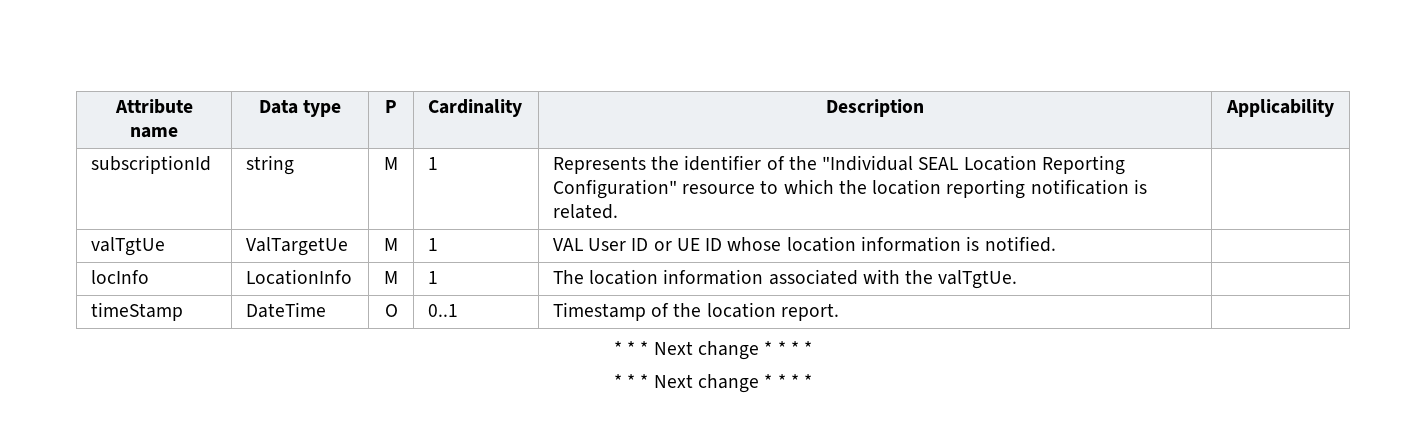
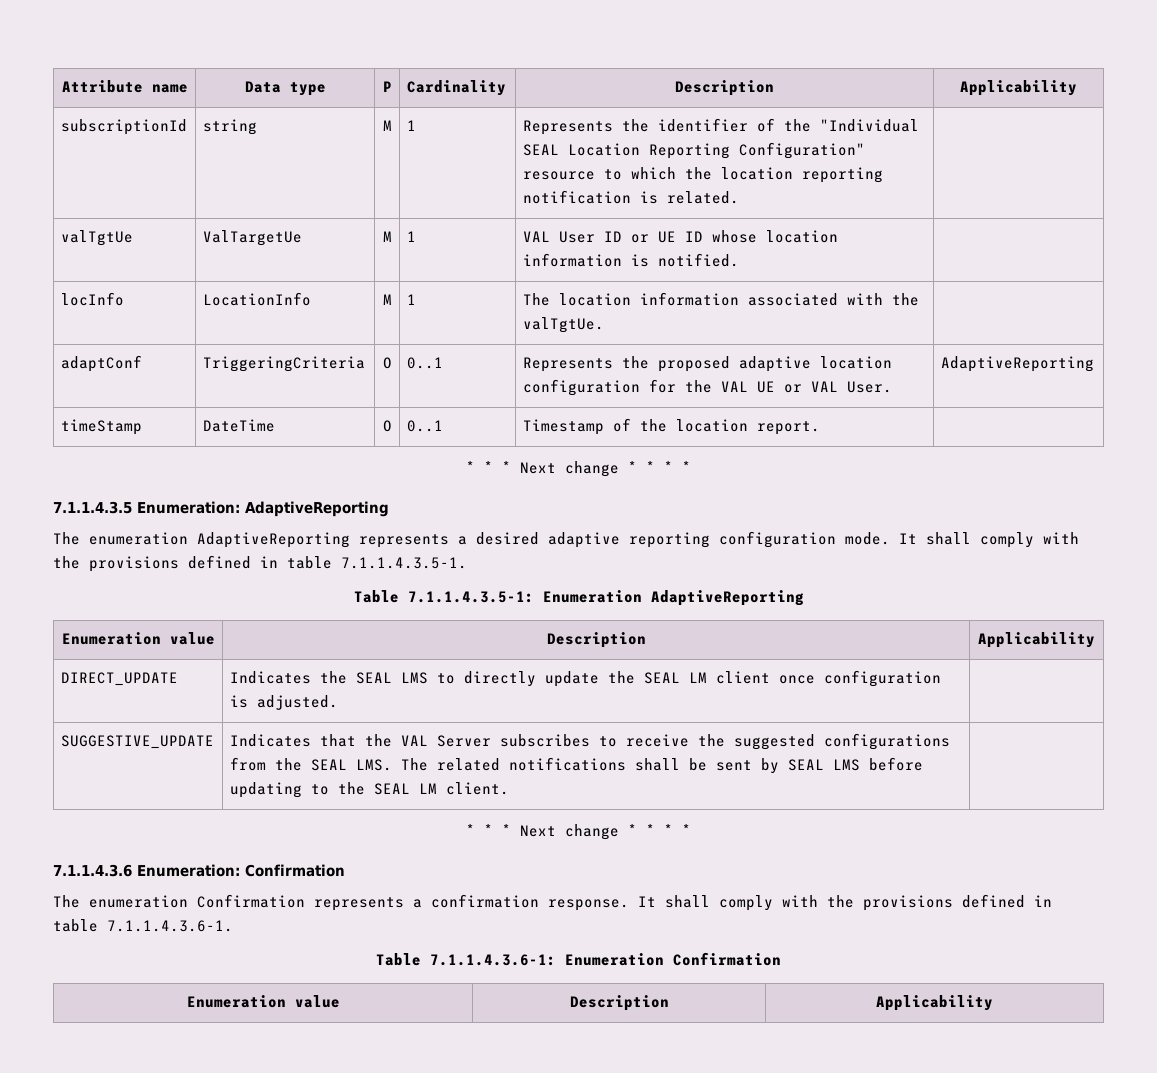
(1018, 279) none -> [60,355,142,372] [202,356,365,372] [382,357,392,369] [406,357,443,369] [522,356,892,372] [522,379,892,396] [940,356,1094,372] // adaptConf | TriggeringCriteria | O | 0..1 | Represents the proposed adaptive location configuration for the VAL UE or VAL User. | AdaptiveReporting
[613,374,813,393] // * * * Next change * * * * -> [53,501,389,517] [53,531,1079,548] [53,555,467,572] [353,590,804,606] [61,632,215,645] [546,632,646,648] [978,632,1095,648] [60,672,178,686] [229,670,941,687] [229,695,338,710] [60,735,214,749] [229,733,950,750] [229,757,923,774] [229,782,509,798] [466,824,691,840] [53,864,345,877] [53,894,1052,911] [53,919,233,932] [376,952,781,966] [186,995,340,1008] [569,995,669,1011] [876,995,993,1011] // 7.1.1.4.3.5 Enumeration: AdaptiveReporting // The enumeration AdaptiveReporting represents a desired adaptive reporting configuration mode. It shall comply with the provisions defined in table 7.1.1.4.3.5-1. // Table 7.1.1.4.3.5-1: Enumeration AdaptiveReporting // Enumeration value | Description | Applicability // DIRECT_UPDATE | Indicates the SEAL LMS to directly update the SEAL LM client once configuration is adjusted. | // SUGGESTIVE_UPDATE | Indicates that the VAL Server subscribes to receive the suggested configurations from the SEAL LMS. The related notifications shall be sent by SEAL LMS before updating to the SEAL LM client. | // * * * Next change * * * * // 7.1.1.4.3.6 Enumeration: Confirmation // The enumeration Confirmation represents a confirmation response. It shall comply with the provisions defined in table 7.1.1.4.3.6-1. // Table 7.1.1.4.3.6-1: Enumeration Confirmation // Enumeration value | Description | Applicability

